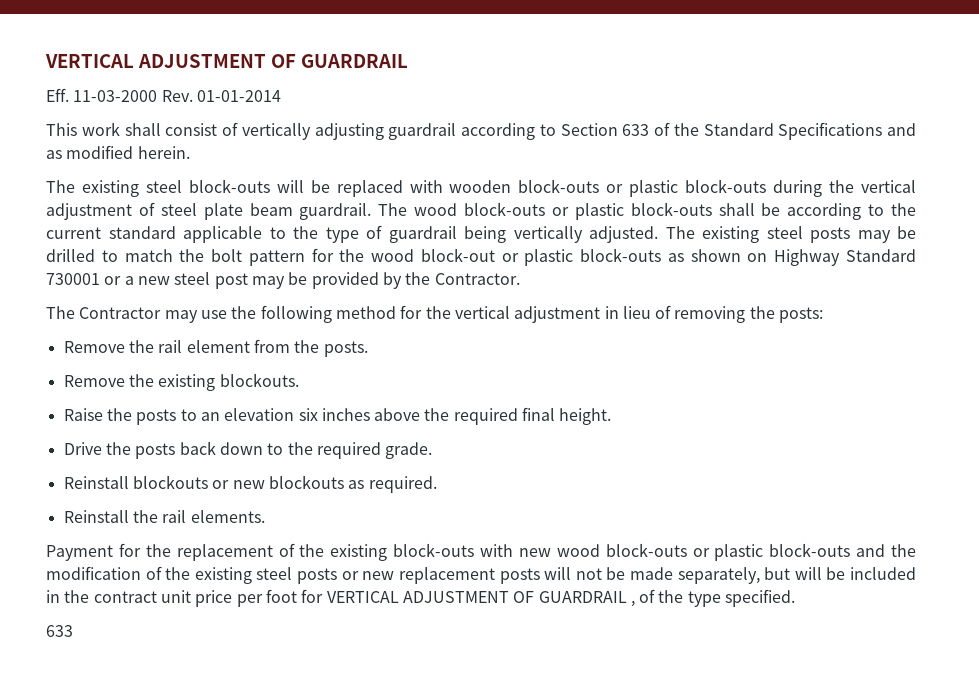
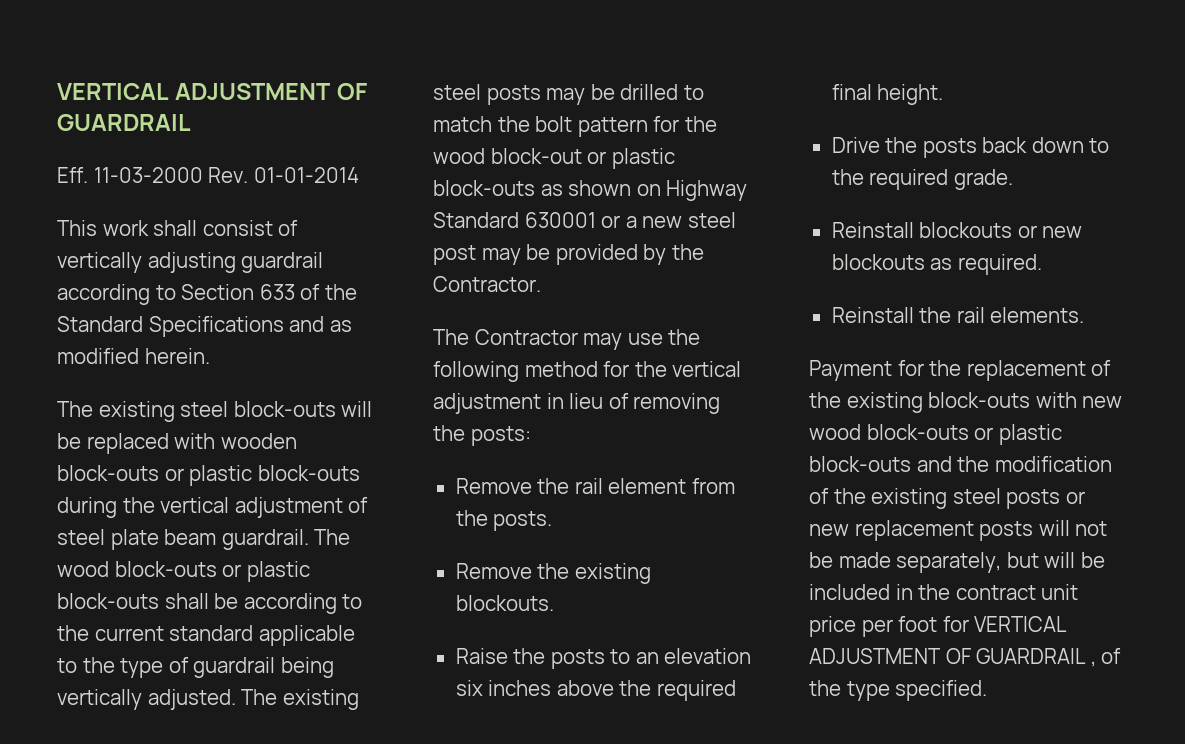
[46,273,100,285] 730001 -> [524,212,596,228] 630001
[46,625,73,637] // 633 -> (988, 690) none

